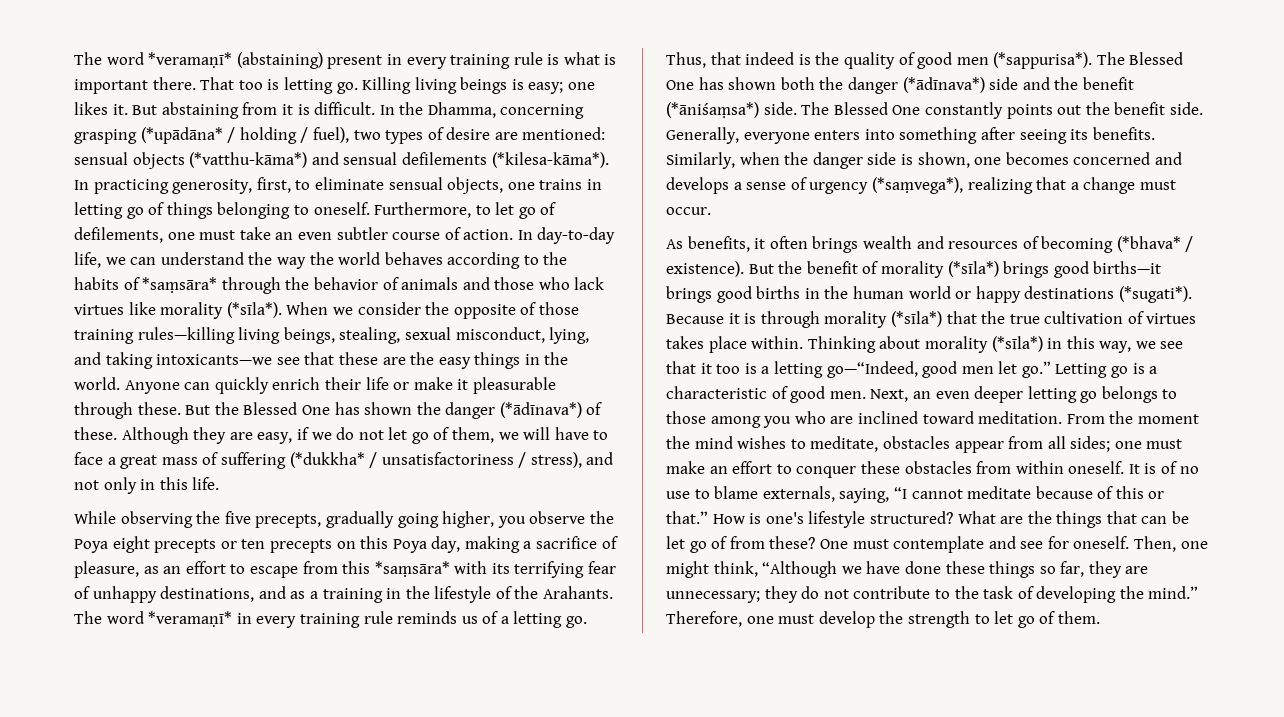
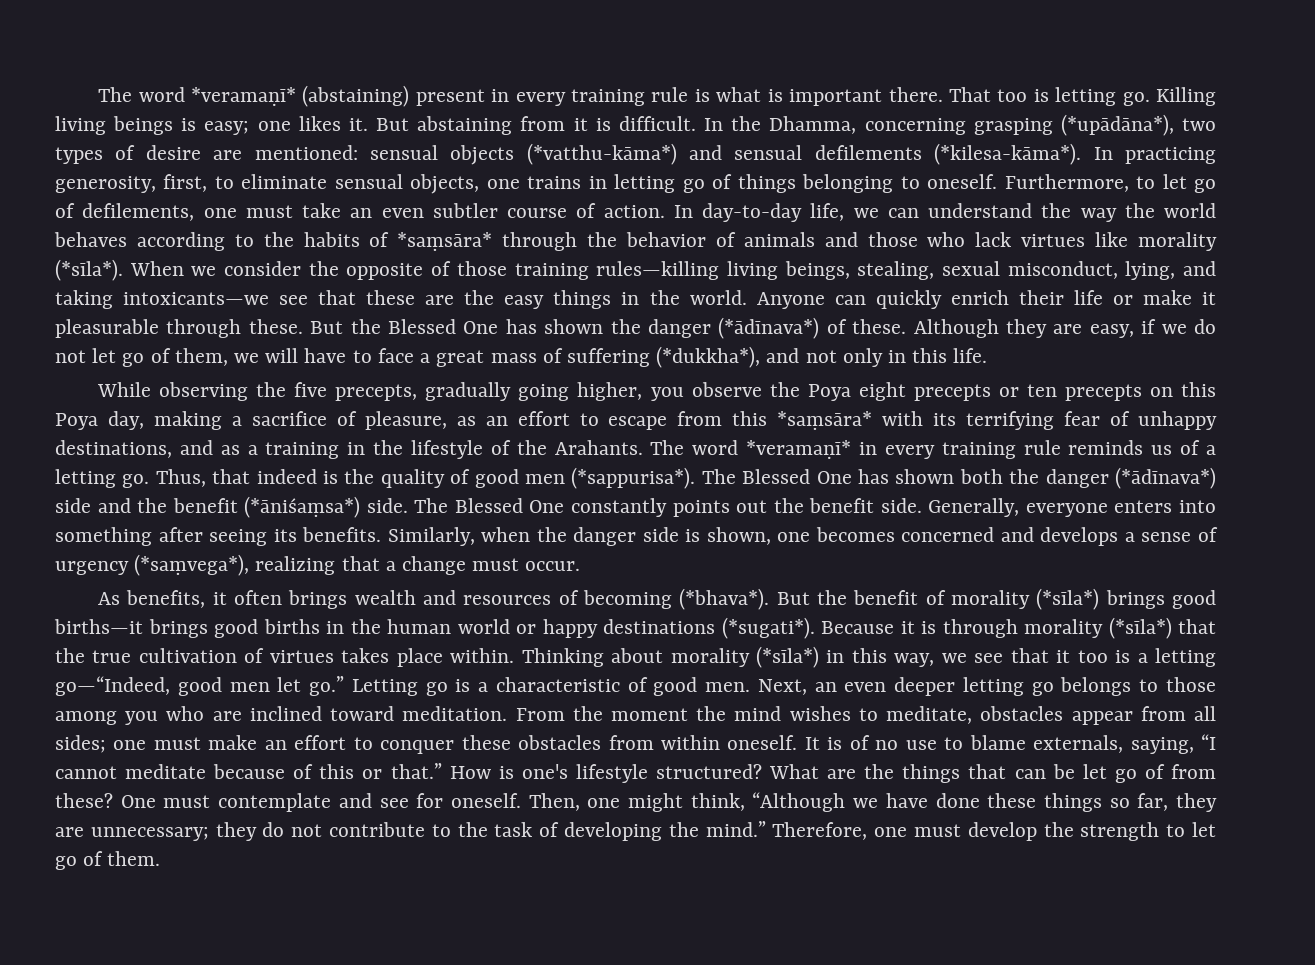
[140,127,349,144] (*upādāna* / holding / fuel), -> [1060,114,1174,136] (*upādāna*),
[289,452,582,468] (*dukkha* / unsatisfactoriness / stress), -> [656,346,761,368] (*dukkha*),
[1116,236,1194,252] [666,261,744,277] (*bhava* / existence). -> [679,588,770,610] (*bhava*).

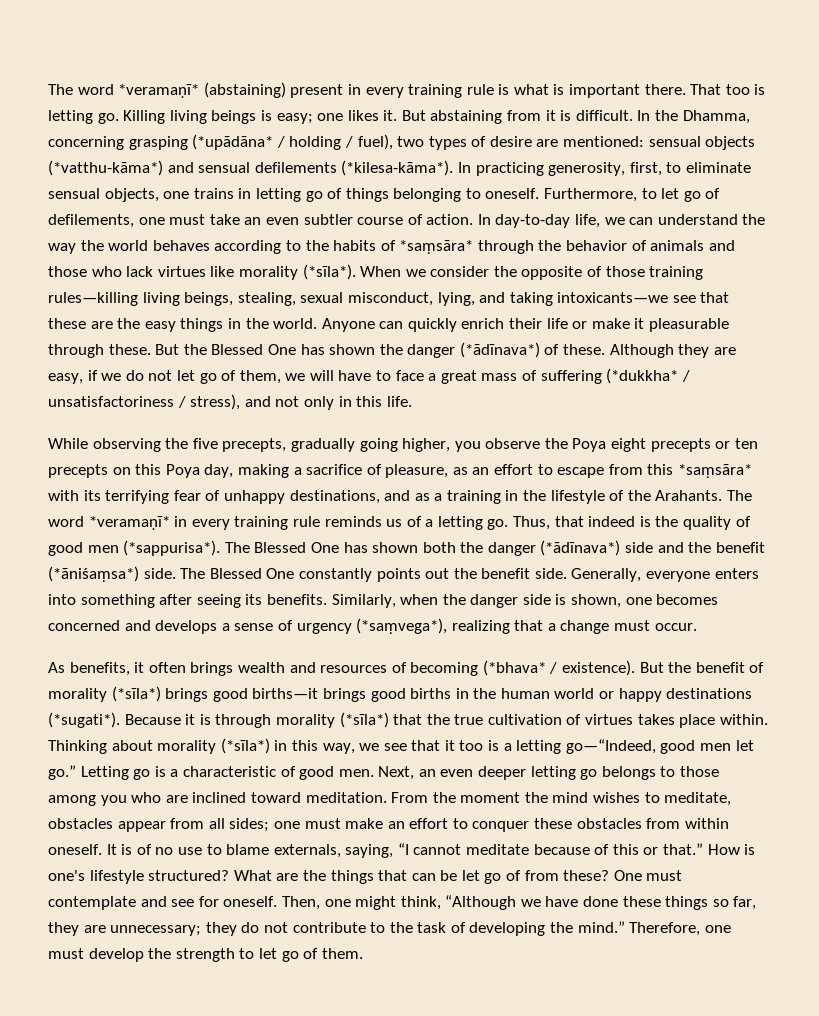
[1060,114,1174,136] (*upādāna*), -> [192,134,393,150] (*upādāna* / holding / fuel),
[656,346,761,368] (*dukkha*), -> [606,368,690,384] [48,394,241,410] (*dukkha* / unsatisfactoriness / stress),
[679,588,770,610] (*bhava*). -> [482,660,636,676] (*bhava* / existence).

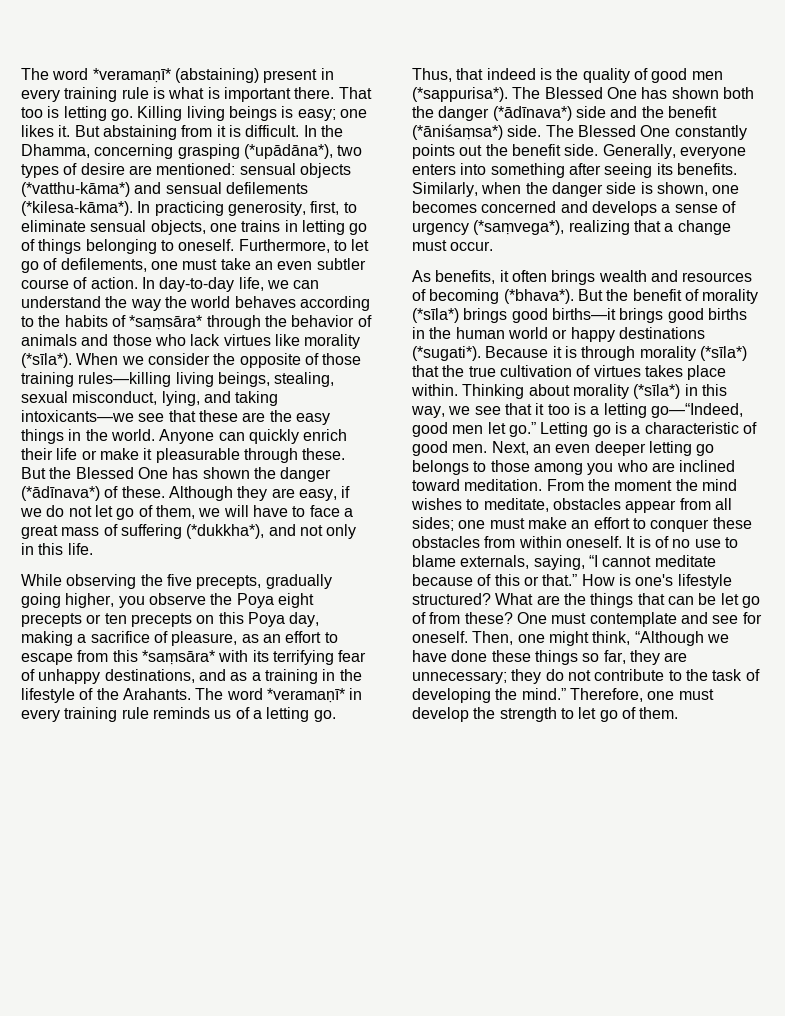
[192,134,393,150] (*upādāna* / holding / fuel), -> [243,144,333,159] (*upādāna*),
[606,368,690,384] [48,394,241,410] (*dukkha* / unsatisfactoriness / stress), -> [186,524,265,539] (*dukkha*),
[482,660,636,676] (*bhava* / existence). -> [503,289,574,304] (*bhava*).

